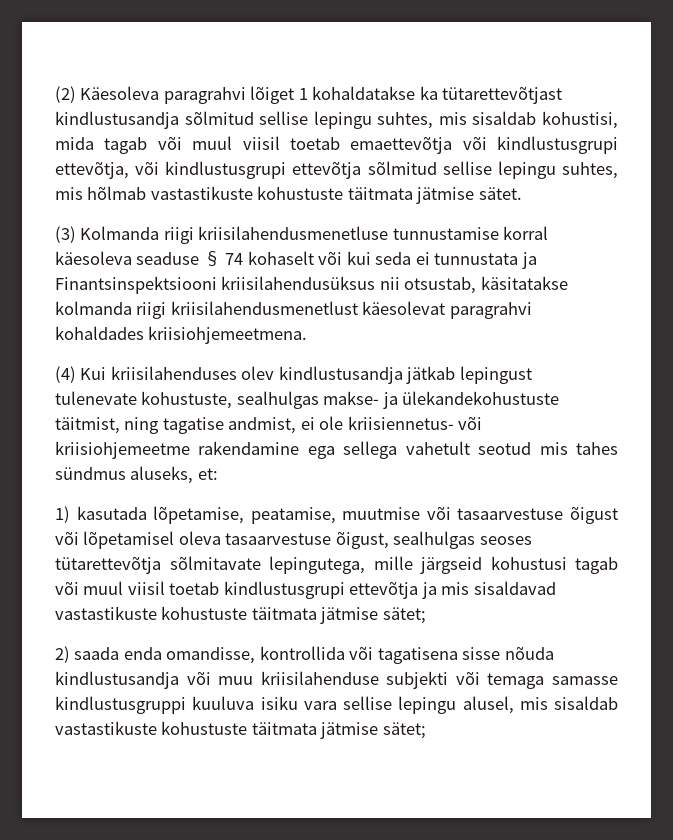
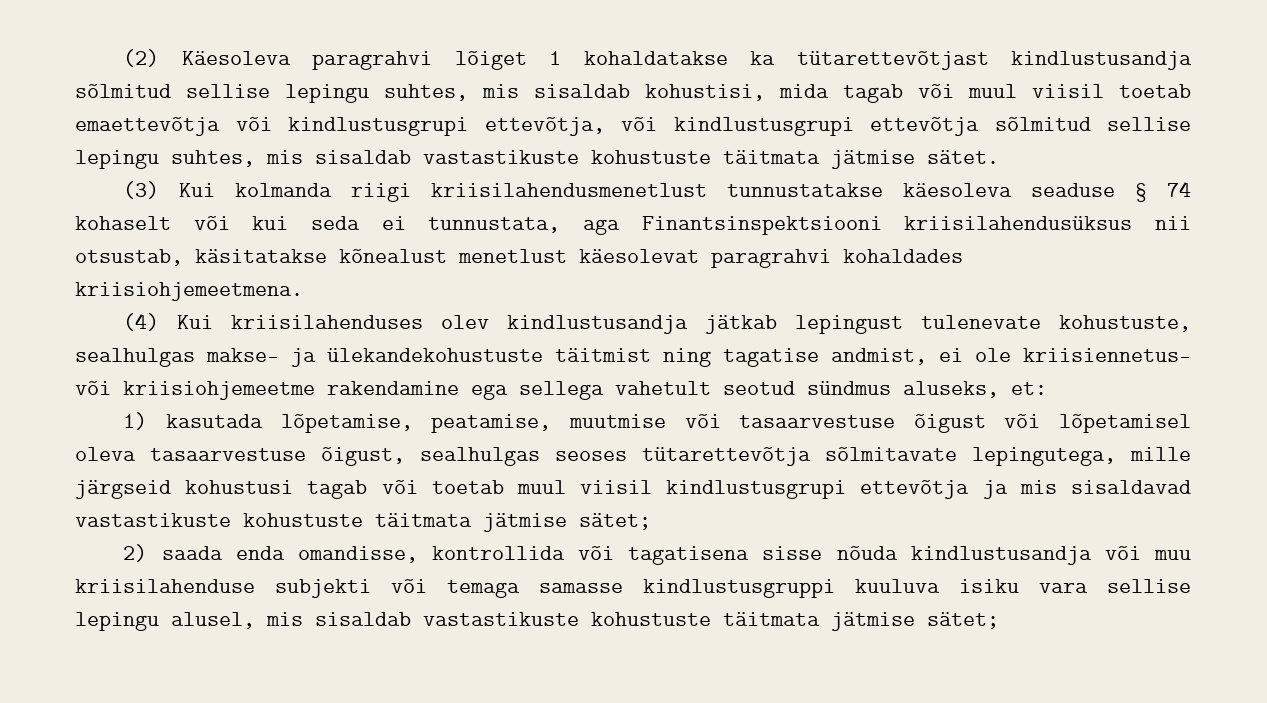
[87,186,147,200] hõlmab -> [315,150,411,164] sisaldab
[80,226,549,244] Kolmanda riigi kriisilahendusmenetluse tunnustamise korral -> [179,183,884,202] Kui kolmanda riigi kriisilahendusmenetlust tunnustatakse
[434,252,537,269] tunnustata ja -> [428,217,620,235] tunnustata, aga
[55,301,358,319] kolmanda riigi kriisilahendusmenetlust -> [339,249,567,263] kõnealust menetlust
[55,417,120,434] täitmist, -> [555,348,651,362] täitmist
[539,442,619,455] mis tahes -> (795, 388) none
[83,581,220,595] muul viisil toetab -> [431,480,653,494] toetab muul viisil

